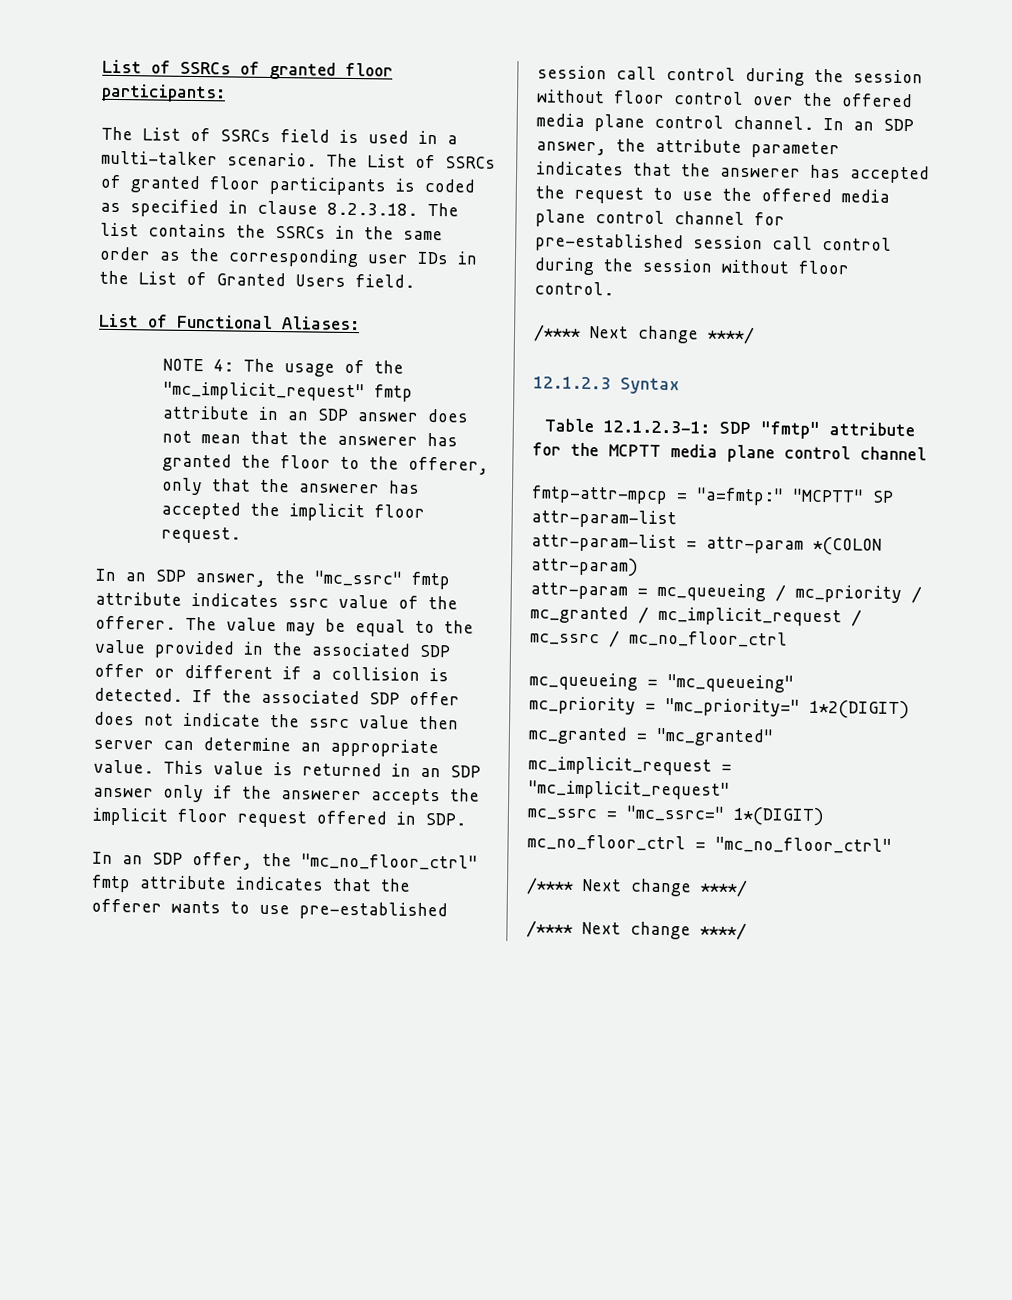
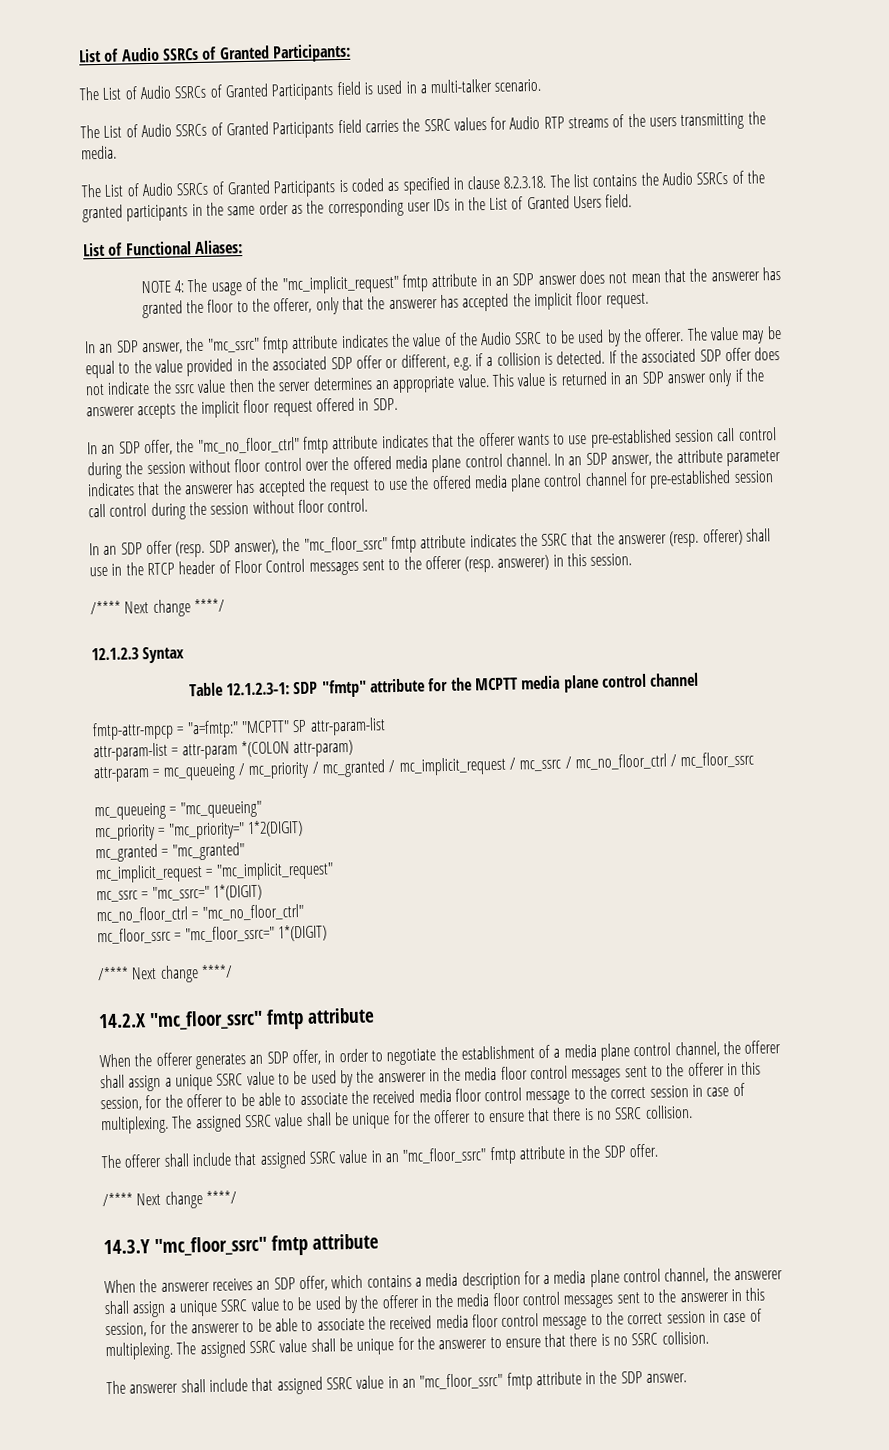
[102,59,393,80] [101,83,226,103] [101,126,271,142] List of SSRCs of granted floor participants: // The List of SSRCs -> [79,43,351,63] [79,83,335,101] List of Audio SSRCs of Granted Participants: // The List of Audio SSRCs of Granted Participants
[326,153,496,169] [100,174,386,196] The List of SSRCs of granted floor participants -> [80,111,766,139] [81,145,117,160] [81,180,337,198] // The List of Audio SSRCs of Granted Participants field carries the SSRC values for Audio RTP streams of the users transmitting the media. // The List of Audio SSRCs of Granted Participants
[275,226,326,239] SSRCs -> [662,170,766,186] [82,204,189,223] Audio SSRCs of the granted participants
[288,598,329,608] ssrc -> [390,333,410,348] the
(458, 603) none -> [480,328,643,347] Audio SSRC to be used by the
[184,664,273,680] different -> [400,353,472,371] different, e.g.
[93,737,291,752] server can determine -> [256,376,373,392] the server determines
(614, 288) none -> [89,528,772,558] [89,553,633,577] // In an SDP offer (resp. SDP answer), the "mc_floor_ssrc" fmtp attribute indicates the SSRC that the answerer (resp. offerer) shall use in the RTCP header of Floor Control messages sent to the offerer (resp. answerer) in this session.
(788, 639) none -> [670,751,755,769] / mc_floor_ssrc
[526,877,748,898] [526,920,747,941] // /**** Next change ****/ // /**** Next change ****/ -> [97,924,327,945] [97,964,233,983] [98,1007,375,1031] [99,1040,782,1070] [100,1061,762,1092] [100,1082,745,1112] [101,1104,693,1135] [101,1143,659,1169] [102,1190,237,1209] [103,1233,379,1257] [104,1267,784,1294] [104,1287,766,1318] [105,1308,762,1338] [105,1330,709,1361] [106,1370,688,1395] // mc_floor_ssrc = "mc_floor_ssrc=" 1*(DIGIT) // /**** Next change ****/ // 14.2.X "mc_floor_ssrc" fmtp attribute // When the offerer generates an SDP offer, in order to negotiate the establishment of a media plane control channel, the offerer shall assign a unique SSRC value to be used by the answerer in the media floor control messages sent to the offerer in this session, for the offerer to be able to associate the received media floor control message to the correct session in case of multiplexing. The assigned SSRC value shall be unique for the offerer to ensure that there is no SSRC collision. // The offerer shall include that assigned SSRC value in an "mc_floor_ssrc" fmtp attribute in the SDP offer. // /**** Next change ****/ // 14.3.Y "mc_floor_ssrc" fmtp attribute // When the answerer receives an SDP offer, which contains a media description for a media plane control channel, the answerer shall assign a unique SSRC value to be used by the offerer in the media floor control messages sent to the answerer in this session, for the answerer to be able to associate the received media floor control message to the correct session in case of multiplexing. The assigned SSRC value shall be unique for the answerer to ensure that there is no SSRC collision. // The answerer shall include that assigned SSRC value in an "mc_floor_ssrc" fmtp attribute in the SDP answer.

